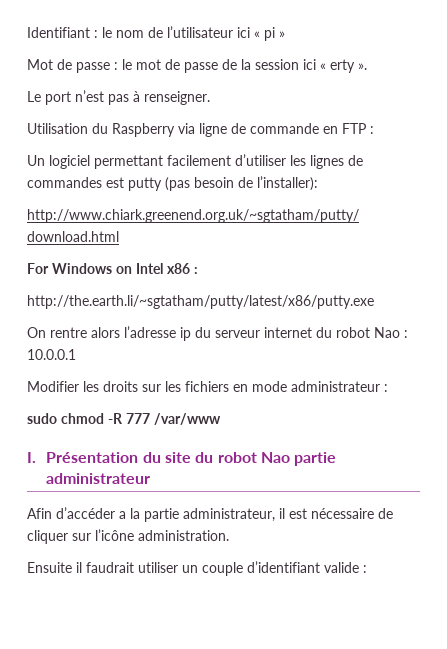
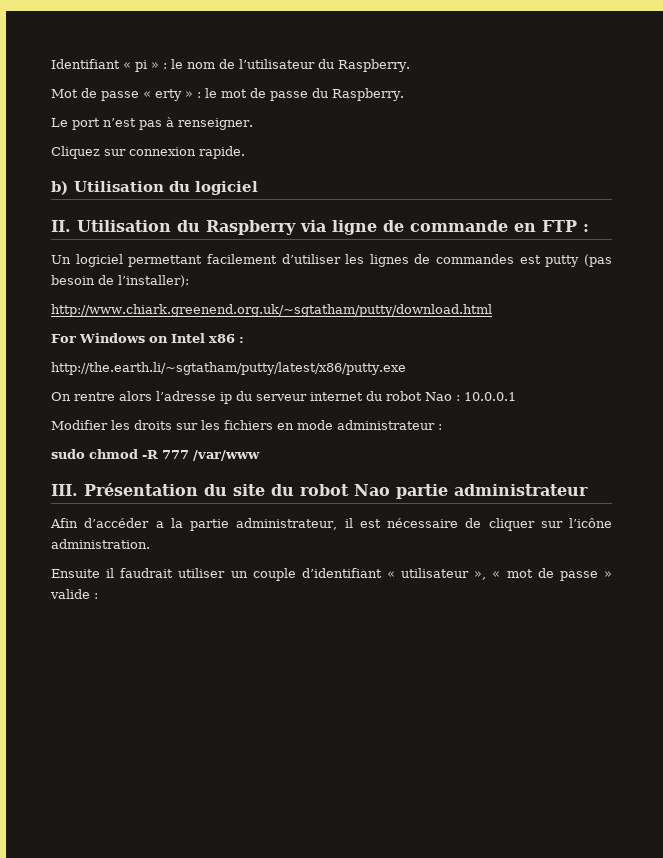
(90, 32) none -> [123,60,159,72] « pi »
[237,27,285,41] ici « pi » -> [318,59,410,72] du Raspberry.
(110, 67) none -> [143,89,193,101] « erty »
[222,59,367,73] de la session ici « erty ». -> [312,88,404,101] du Raspberry.
(210, 98) none -> [51,146,245,159] [51,181,259,195] [51,220,71,232] Cliquez sur connexion rapide. // b) Utilisation du logiciel // II.
[27,452,36,463] I. -> [51,484,78,496] III.
(320, 567) none -> [387,568,613,581] « utilisateur », « mot de passe »

